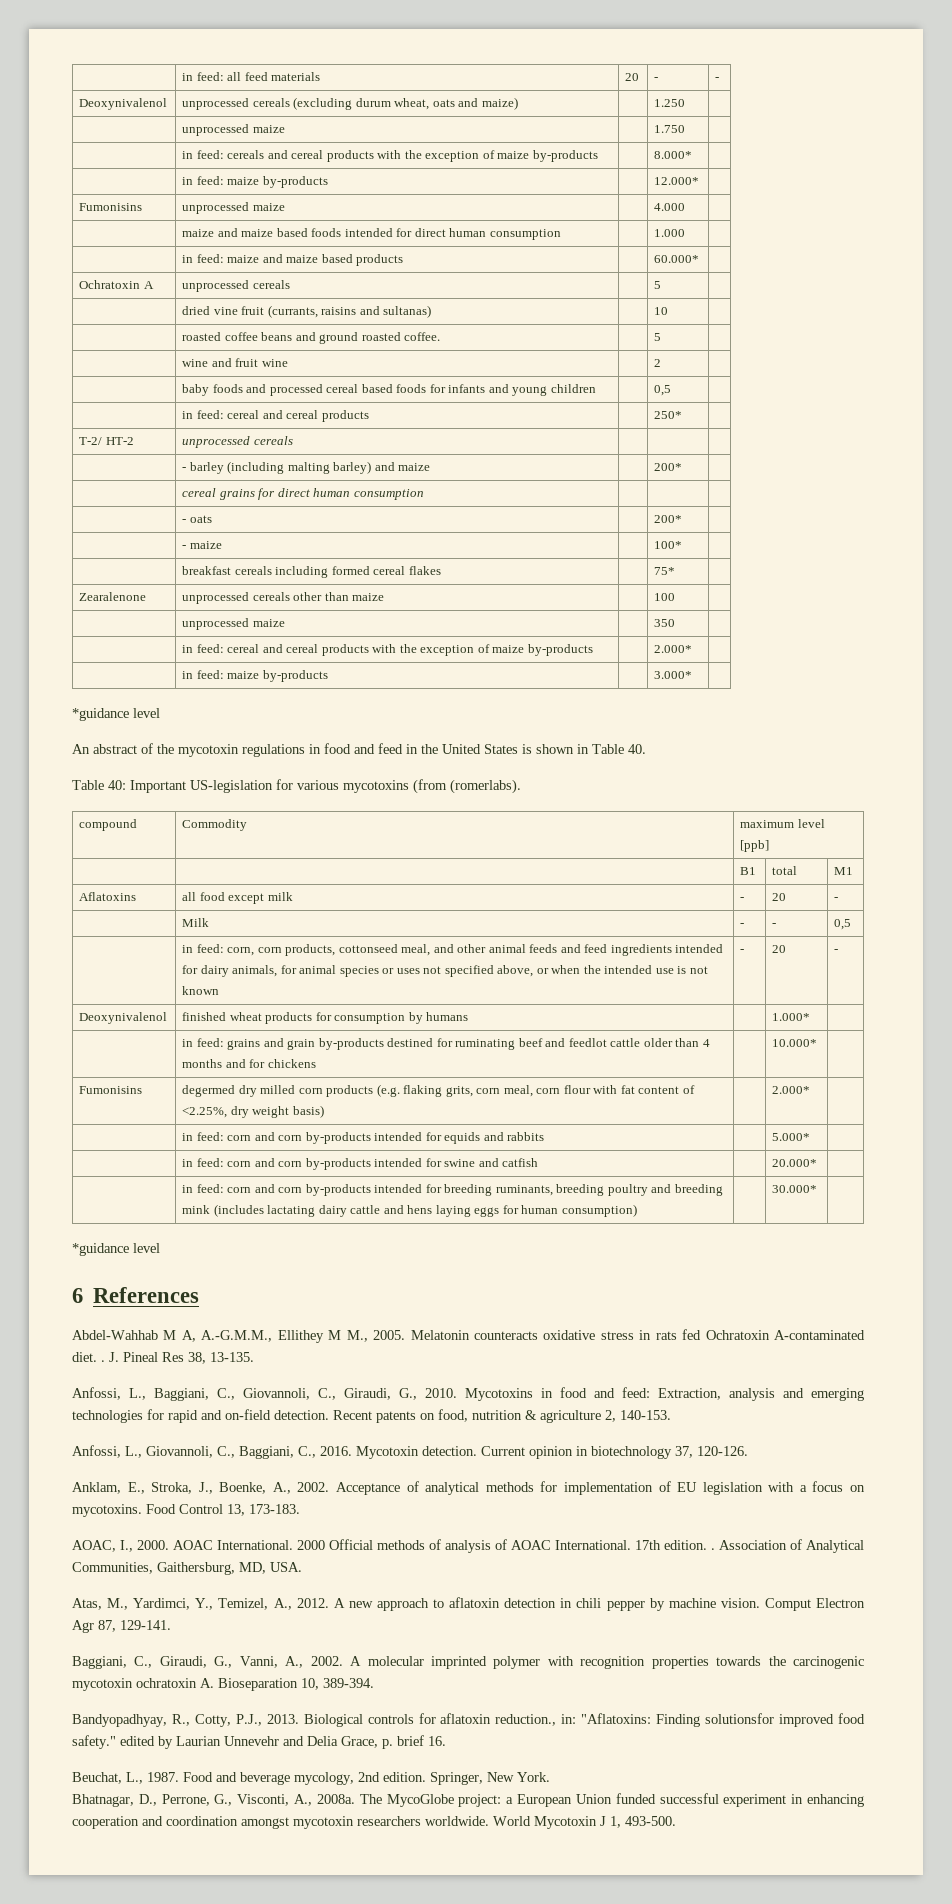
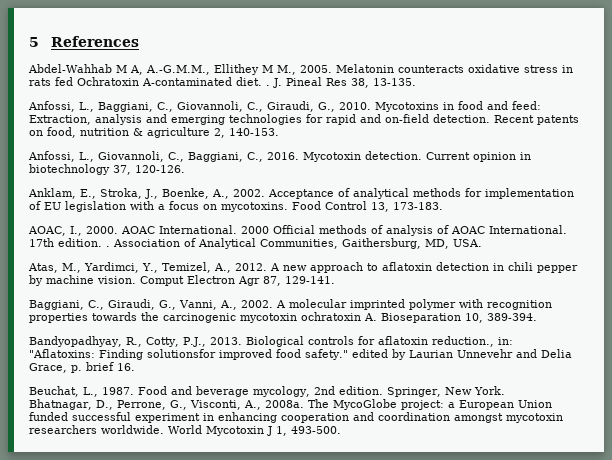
[182,72,321,81] [625,73,640,81] [654,77,659,81] [715,77,720,81] [79,98,168,110] [182,97,518,110] [654,99,686,107] [182,124,285,136] [654,125,686,133] [182,150,598,162] [654,151,693,159] [182,176,328,188] [654,177,700,185] [79,203,143,211] [182,202,285,214] [654,203,686,211] [182,228,561,240] [654,229,686,237] [182,254,404,266] [654,255,700,263] [79,280,154,289] [182,280,290,292] [654,281,662,289] [182,305,432,318] [654,307,669,315] [182,332,441,344] [654,333,662,341] [182,358,288,367] [654,359,662,367] [182,384,596,396] [654,385,672,396] [182,410,369,422] [654,411,683,419] [79,437,134,445] [182,436,293,448] [182,461,431,474] [654,463,683,471] [182,488,424,500] [182,515,212,523] [654,515,683,523] [182,541,222,549] [654,541,683,549] [182,566,441,578] [654,567,676,575] [79,592,147,601] [182,592,385,604] [654,593,676,601] [182,618,285,630] [654,619,676,627] [182,644,593,656] [654,645,693,653] [182,670,328,682] [654,671,693,679] [72,708,160,721] [72,743,646,757] [72,779,521,794] [79,819,138,831] [182,819,248,831] [740,819,825,828] [740,840,770,852] [740,867,757,875] [772,866,798,875] [834,867,854,875] [79,892,137,901] [182,892,293,904] [740,897,745,901] [772,893,787,901] [834,897,839,901] [182,918,210,927] [740,923,745,927] [772,923,777,927] [834,919,852,930] [182,944,724,956] [182,965,708,977] [182,986,220,995] [740,949,745,953] [772,945,787,953] [834,949,839,953] [79,1012,168,1024] [182,1012,469,1024] [772,1013,811,1021] [182,1038,710,1050] [182,1059,316,1068] [772,1039,818,1047] [79,1086,143,1094] [182,1084,695,1097] [182,1105,324,1118] [772,1086,811,1094] [182,1132,545,1144] [772,1133,811,1141] [182,1158,539,1170] [772,1159,818,1167] [182,1184,723,1196] [182,1204,637,1217] [772,1185,818,1193] [72,1243,160,1256] [72,1288,83,1303] | in feed: all feed materials | 20 | - | - // Deoxynivalenol | unprocessed cereals (excluding durum wheat, oats and maize) | | 1.250 | // | unprocessed maize | | 1.750 | // | in feed: cereals and cereal products with the exception of maize by-products | | 8.000* | // | in feed: maize by-products | | 12.000* | // Fumonisins | unprocessed maize | | 4.000 | // | maize and maize based foods intended for direct human consumption | | 1.000 | // | in feed: maize and maize based products | | 60.000* | // Ochratoxin A | unprocessed cereals | | 5 | // | dried vine fruit (currants, raisins and sultanas) | | 10 | // | roasted coffee beans and ground roasted coffee. | | 5 | // | wine and fruit wine | | 2 | // | baby foods and processed cereal based foods for infants and young children | | 0,5 | // | in feed: cereal and cereal products | | 250* | // T-2/ HT-2 | unprocessed cereals | | | // | - barley (including malting barley) and maize | | 200* | // | cereal grains for direct human consumption | | | // | - oats | | 200* | // | - maize | | 100* | // | breakfast cereals including formed cereal flakes | | 75* | // Zearalenone | unprocessed cereals other than maize | | 100 | // | unprocessed maize | | 350 | // | in feed: cereal and cereal products with the exception of maize by-products | | 2.000* | // | in feed: maize by-products | | 3.000* | // *guidance level // An abstract of the mycotoxin regulations in food and feed in the United States is shown in Table 40. // Table 40: Important US-legislation for various mycotoxins (from (romerlabs). // compound | Commodity | maximum level [ppb] // | | B1 | total | M1 // Aflatoxins | all food except milk | - | 20 | - // | Milk | - | - | 0,5 // | in feed: corn, corn products, cottonseed meal, and other animal feeds and feed ingredients intended for dairy animals, for animal species or uses not specified above, or when the intended use is not known | - | 20 | - // Deoxynivalenol | finished wheat products for consumption by humans | | 1.000* | // | in feed: grains and grain by-products destined for ruminating beef and feedlot cattle older than 4 months and for chickens | | 10.000* | // Fumonisins | degermed dry milled corn products (e.g. flaking grits, corn meal, corn flour with fat content of <2.25%, dry weight basis) | | 2.000* | // | in feed: corn and corn by-products intended for equids and rabbits | | 5.000* | // | in feed: corn and corn by-products intended for swine and catfish | | 20.000* | // | in feed: corn and corn by-products intended for breeding ruminants, breeding poultry and breeding mink (includes lactating dairy cattle and hens laying eggs for human consumption) | | 30.000* | // *guidance level // 6 -> [29,37,39,47] 5

